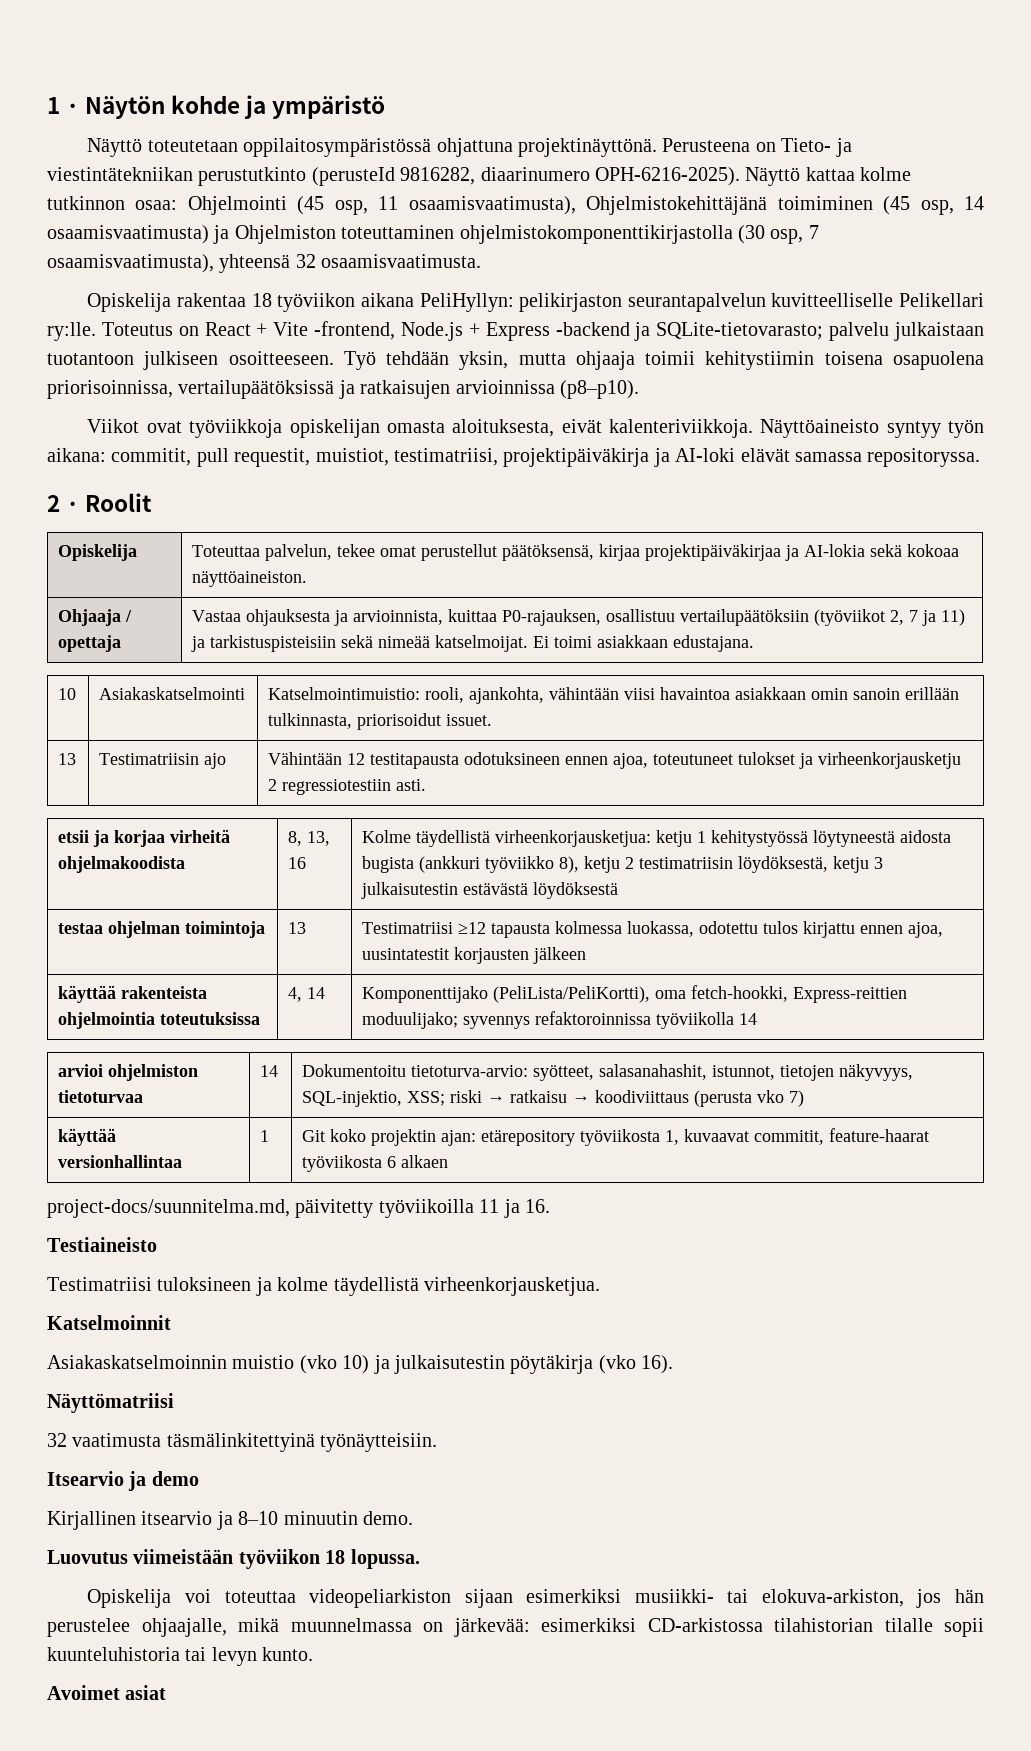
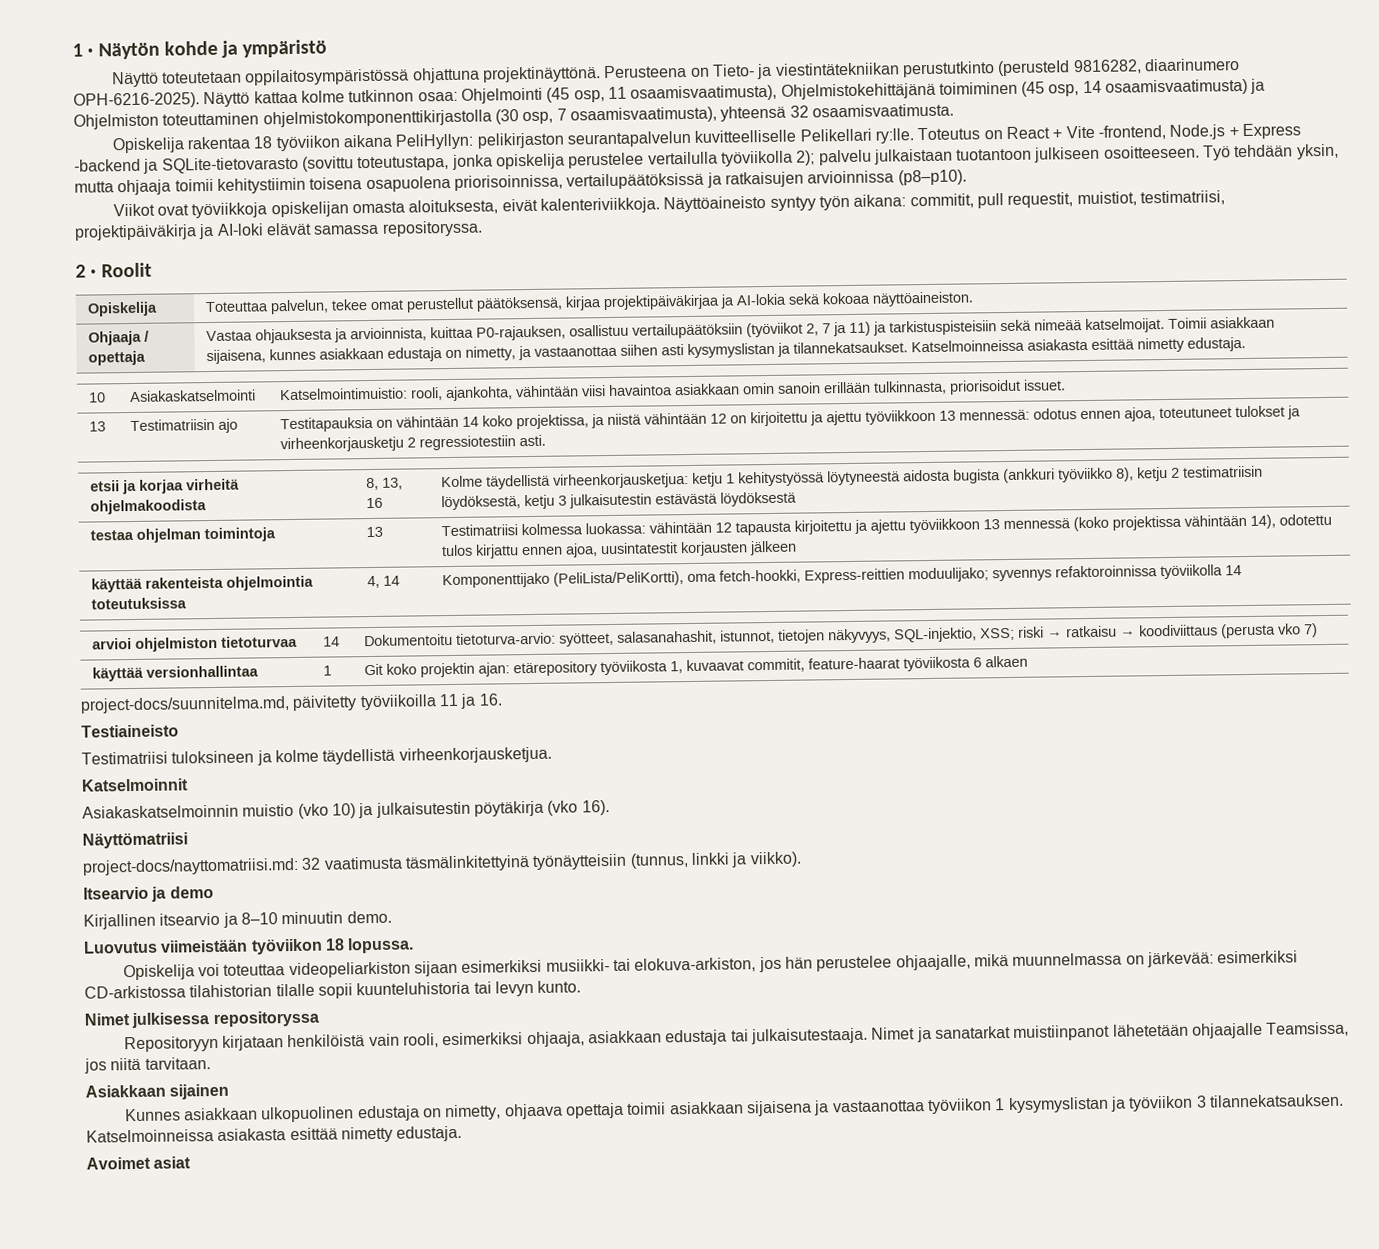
[656,322,824,340] SQLite-tietovarasto; -> [161,150,816,174] SQLite-tietovarasto (sovittu toteutustapa, jonka opiskelija perustelee vertailulla työviikolla 2);
[533,635,755,652] Ei toimi asiakkaan edustajana. -> [1168,316,1276,329] [206,336,1247,365] Toimii asiakkaan sijaisena, kunnes asiakkaan edustaja on nimetty, ja vastaanottaa siihen asti kysymyslistan ja tilannekatsaukset. Katselmoinneissa asiakasta esittää nimetty edustaja.
[268,752,561,769] Vähintään 12 testitapausta odotuksineen -> [280,408,1078,433] Testitapauksia on vähintään 14 koko projektissa, ja niistä vähintään 12 on kirjoitettu ja ajettu työviikkoon 13 mennessä: odotus
[458,921,695,938] ≥12 tapausta kolmessa luokassa, -> [521,514,1277,536] kolmessa luokassa: vähintään 12 tapausta kirjoitettu ja ajettu työviikkoon 13 mennessä (koko projektissa vähintään 14),
(174, 1403) none -> [82,857,299,876] project-docs/nayttomatriisi.md:
[320,1433,438,1452] työnäytteisiin. -> [532,851,802,870] työnäytteisiin (tunnus, linkki ja viikko).
(314, 1654) none -> [84,1010,320,1029] [123,1021,1350,1053] [84,1057,211,1074] [85,1083,230,1100] [124,1093,1344,1123] [86,1125,463,1143] // Nimet julkisessa repositoryssa // Repositoryyn kirjataan henkilöistä vain rooli, esimerkiksi ohjaaja, asiakkaan edustaja tai julkaisutestaaja. Nimet ja sanatarkat muistiinpanot lähetetään ohjaajalle Teamsissa, jos niitä tarvitaan. // Asiakkaan sijainen // Kunnes asiakkaan ulkopuolinen edustaja on nimetty, ohjaava opettaja toimii asiakkaan sijaisena ja vastaanottaa työviikon 1 kysymyslistan ja työviikon 3 tilannekatsauksen. Katselmoinneissa asiakasta esittää nimetty edustaja.

